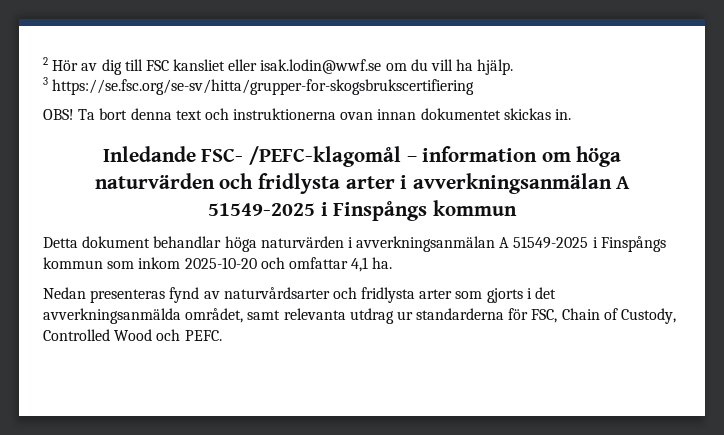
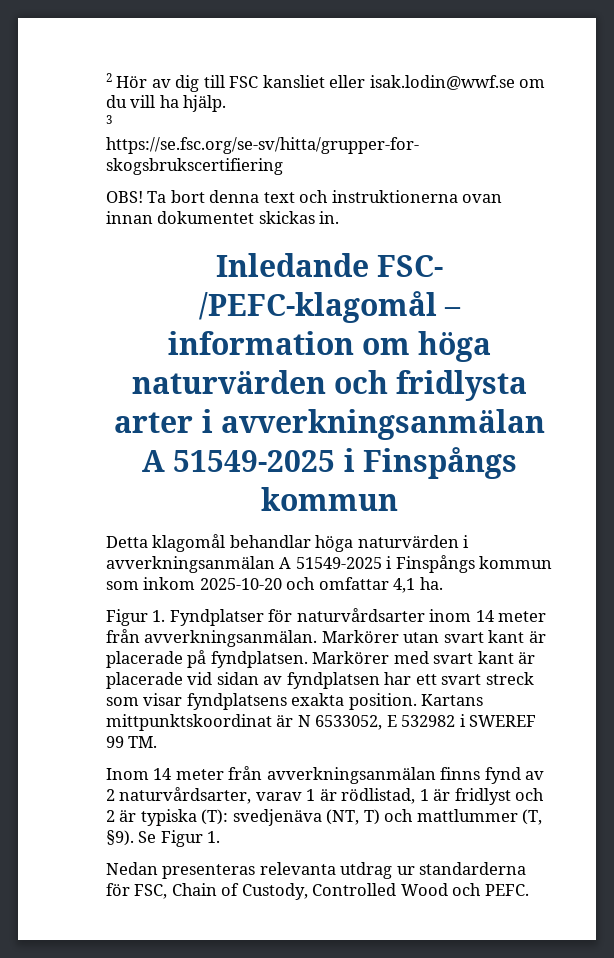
[82,236,151,248] dokument -> [152,534,226,552] klagomål
[43,287,557,303] [43,308,281,324] Nedan presenteras fynd av naturvårdsarter och fridlysta arter som gjorts i det avverkningsanmälda området, samt -> [106,608,547,626] [106,629,546,647] [106,650,536,668] [106,672,534,689] [106,693,484,710] [106,714,537,731] [106,736,158,748] [106,766,545,784] [106,787,545,805] [106,809,543,826] [106,830,221,847] [106,862,256,879] Figur 1. Fyndplatser för naturvårdsarter inom 14 meter från avverkningsanmälan. Markörer utan svart kant är placerade på fyndplatsen. Markörer med svart kant är placerade vid sidan av fyndplatsen har ett svart streck som visar fyndplatsens exakta position. Kartans mittpunktskoordinat är N 6533052, E 532982 i SWEREF 99 TM. // Inom 14 meter från avverkningsanmälan finns fynd av 2 naturvårdsarter, varav 1 är rödlistad, 1 är fridlyst och 2 är typiska (T): svedjenäva (NT, T) och mattlummer (T, §9). Se Figur 1. // Nedan presenteras

